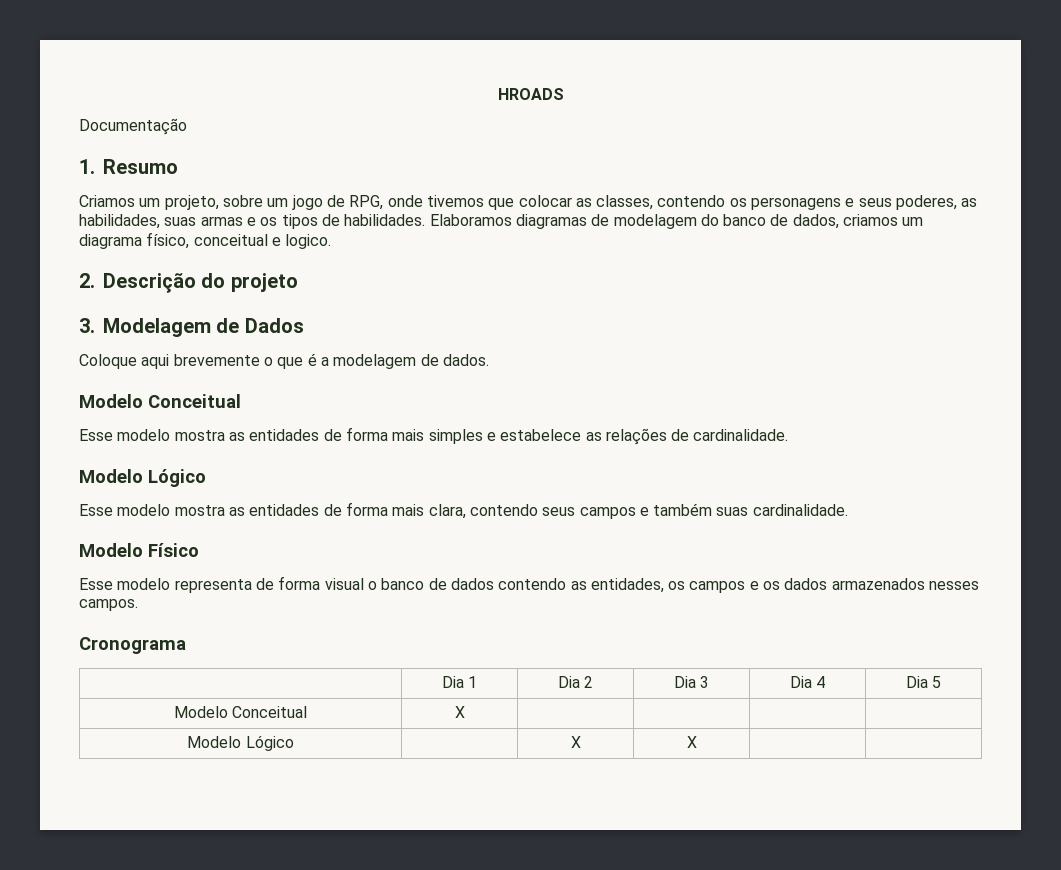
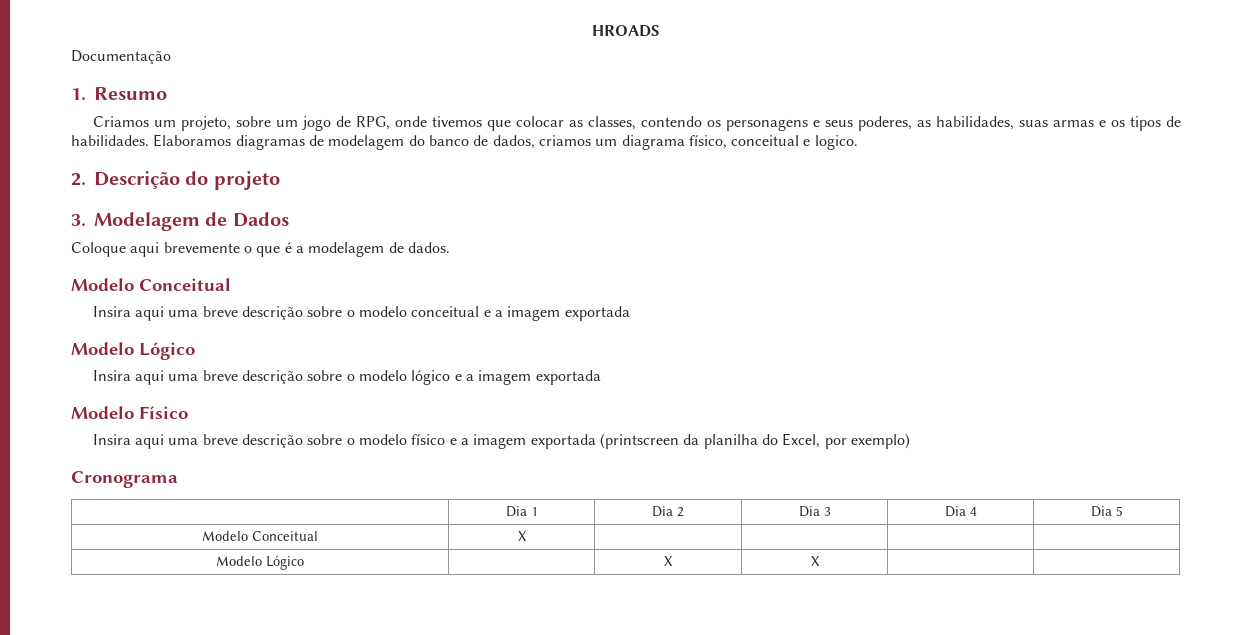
[79,427,789,445] [79,469,206,487] [79,502,848,519] [79,543,199,557] [79,576,980,593] [79,599,138,611] Esse modelo mostra as entidades de forma mais simples e estabelece as relações de cardinalidade. // Modelo Lógico // Esse modelo mostra as entidades de forma mais clara, contendo seus campos e também suas cardinalidade. // Modelo Físico // Esse modelo representa de forma visual o banco de dados contendo as entidades, os campos e os dados armazenados nesses campos. -> [92,306,630,321] [71,342,195,360] [92,370,601,385] [71,406,188,419] [92,433,910,449] Insira aqui uma breve descrição sobre o modelo conceitual e a imagem exportada // Modelo Lógico // Insira aqui uma breve descrição sobre o modelo lógico e a imagem exportada // Modelo Físico // Insira aqui uma breve descrição sobre o modelo físico e a imagem exportada (printscreen da planilha do Excel, por exemplo)

